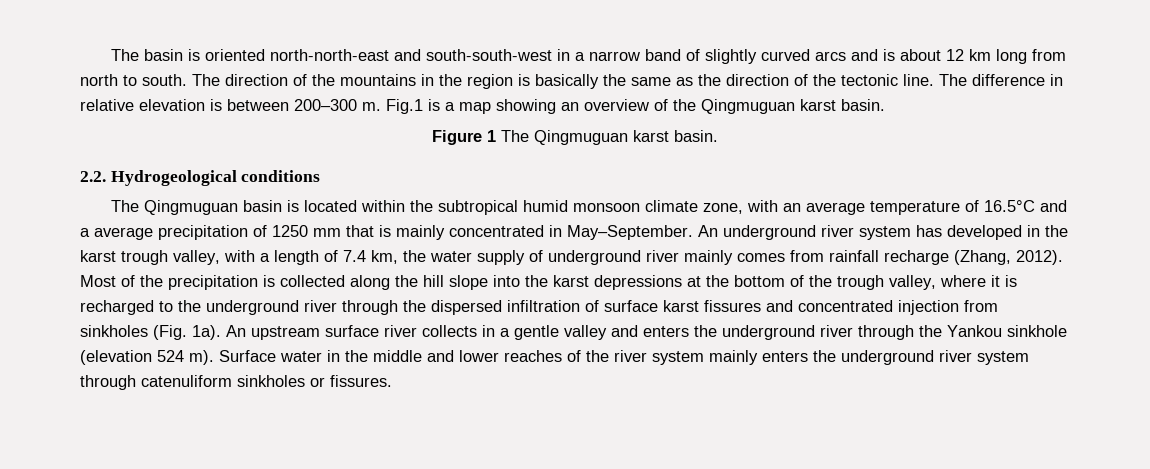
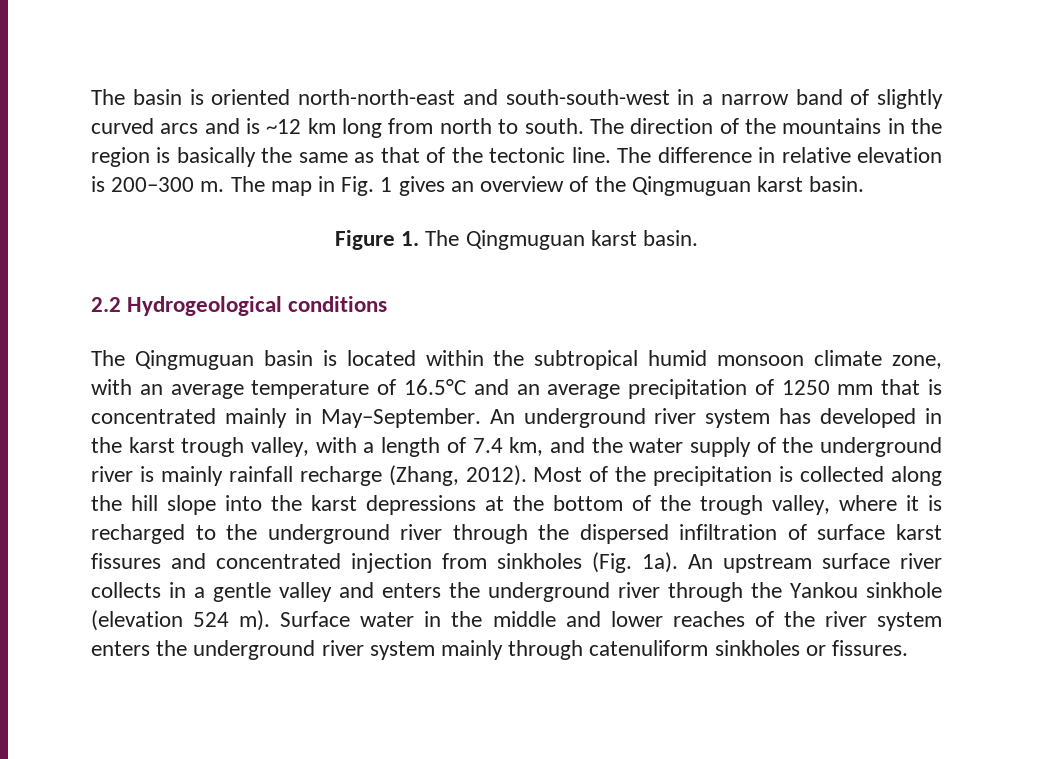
[900,49,965,61] about 12 -> [266,119,302,134] ~12
[698,74,789,86] the direction -> [380,147,420,163] that
[227,99,289,111] between -> (105, 184) none
[386,99,556,114] Fig.1 is a map showing -> [230,176,445,196] The map in Fig. 1 gives
[487,130,496,142] 1 -> [401,231,420,246] 1.
[80,171,106,182] 2.2. -> [91,297,121,312] 2.2
[80,228,90,237] a -> [516,384,540,395] an
[396,225,544,240] mainly concentrated -> [91,408,287,428] concentrated mainly
(398, 257) none -> [549,437,585,453] and
[548,250,824,265] underground river mainly comes from -> [782,437,942,457] [91,466,223,486] the underground river is mainly
[709,350,758,365] mainly -> (942, 621) none
(1029, 358) none -> [441,640,504,660] mainly

